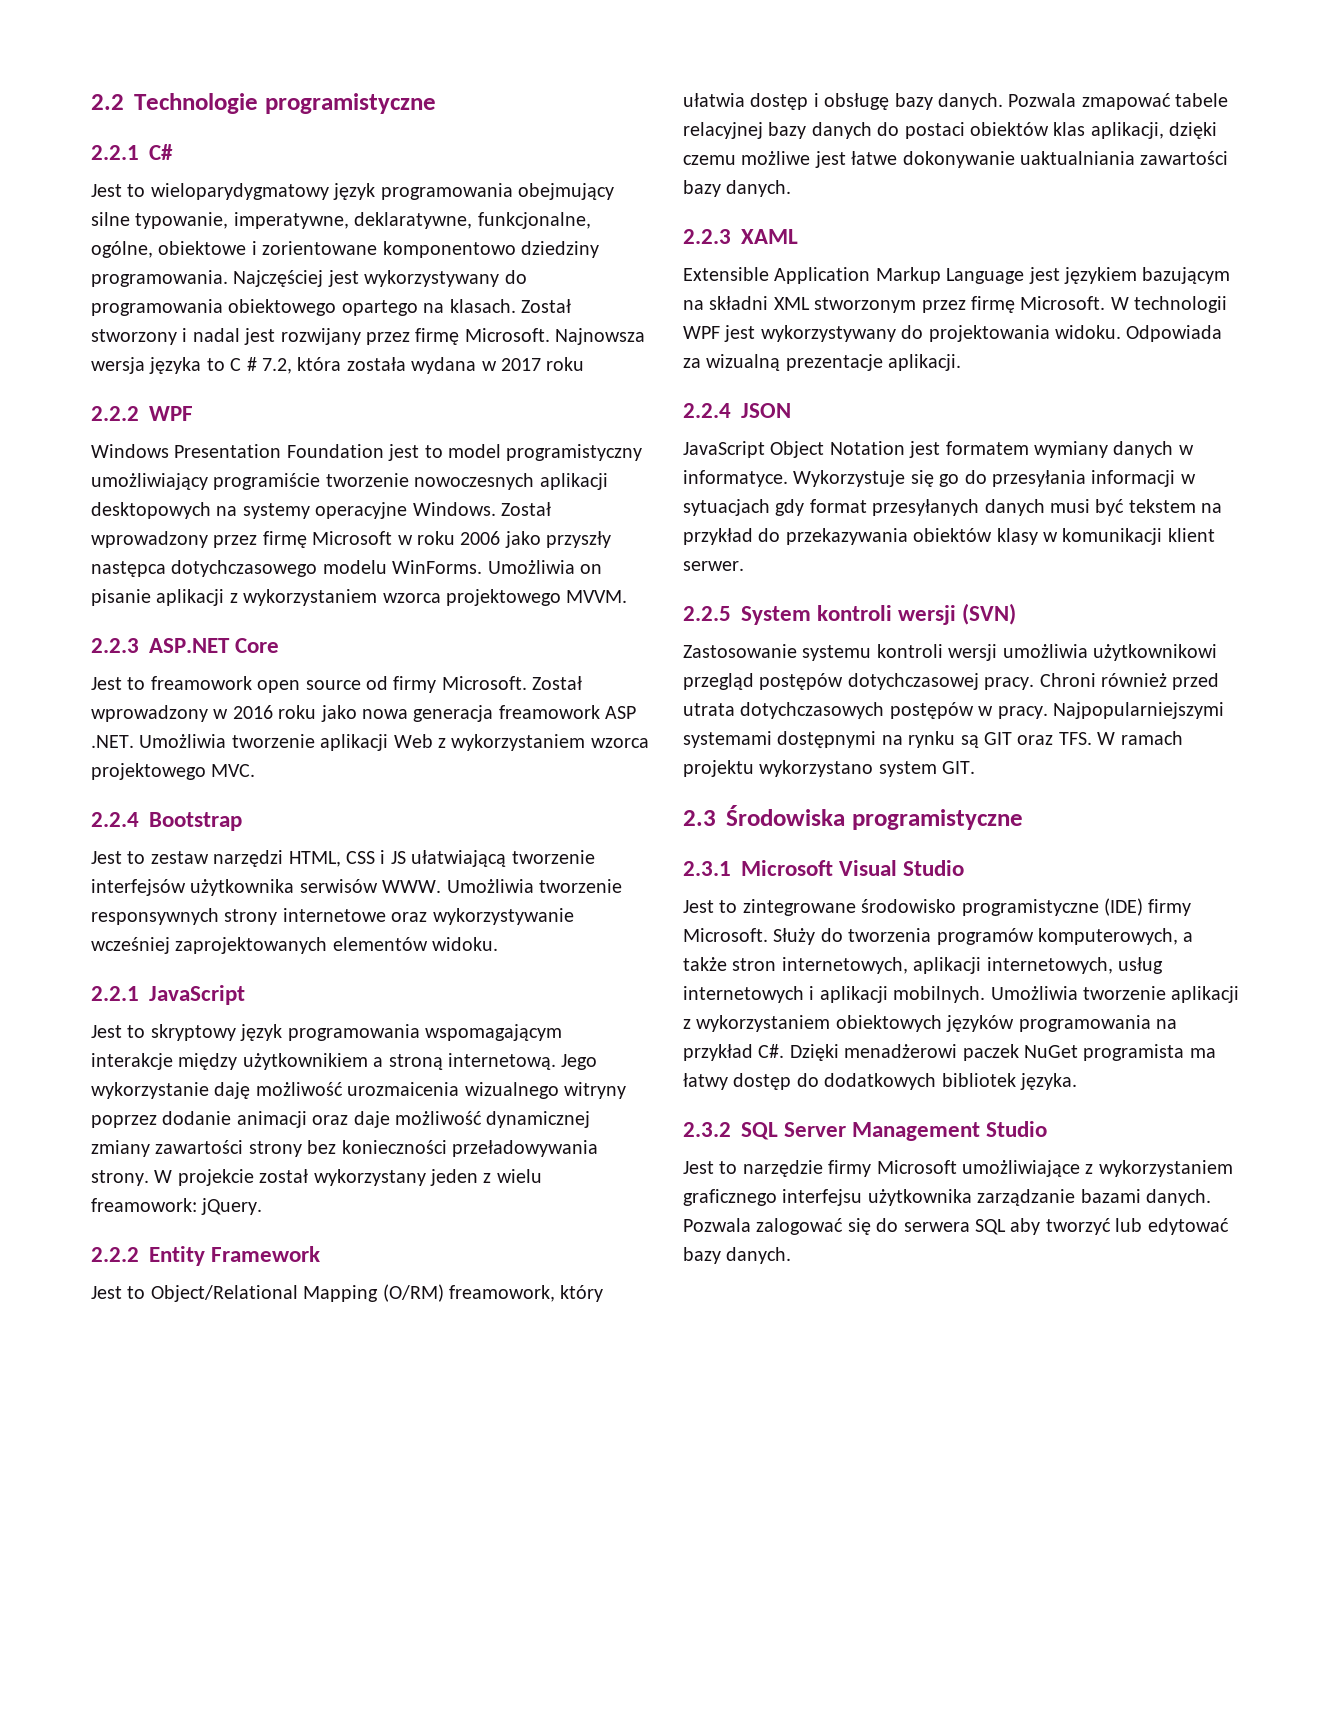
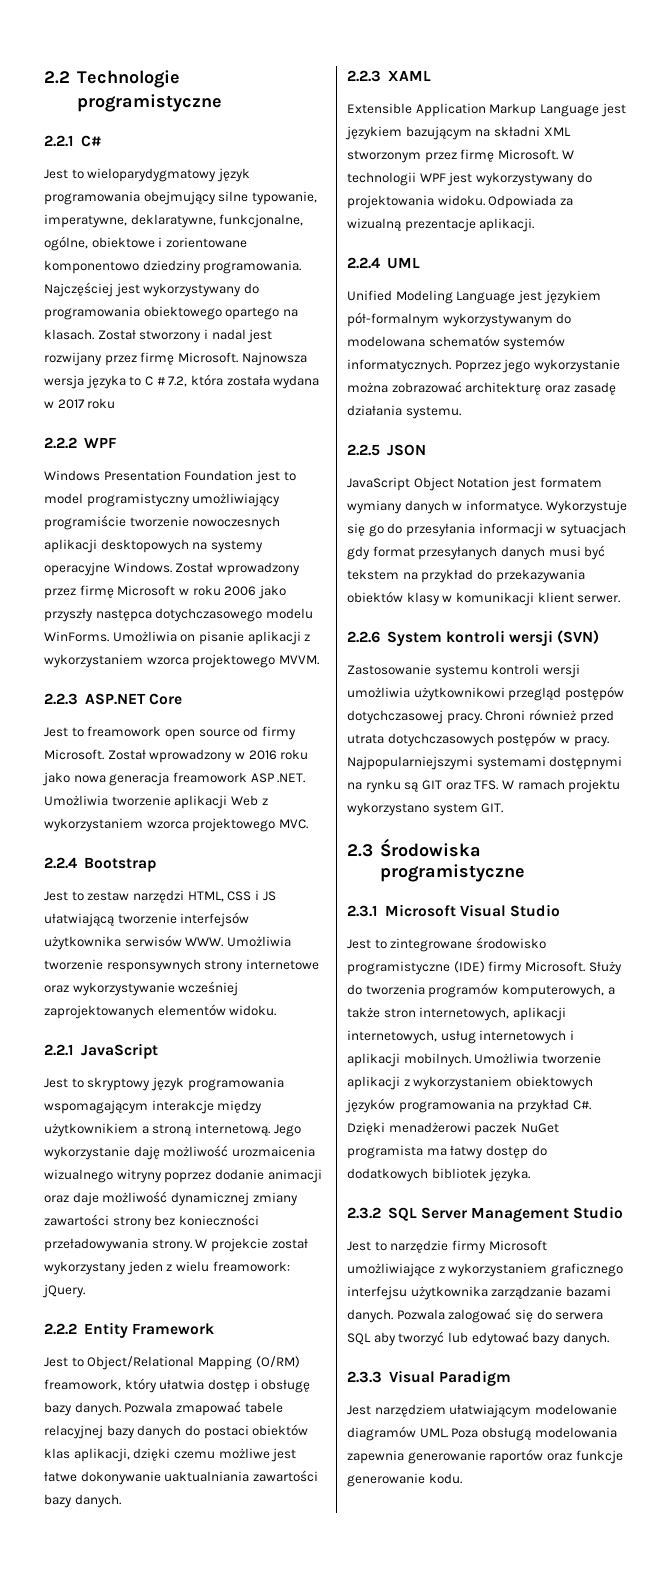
(731, 410) none -> [386,257,420,269] [347,290,601,304] [347,312,572,327] [347,335,566,350] [347,359,620,373] [347,381,616,395] [347,405,461,419] [347,444,380,456] UML // Unified Modeling Language jest językiem pół-formalnym wykorzystywanym do modelowana schematów systemów informatycznych. Poprzez jego wykorzystanie można zobrazować architekturę oraz zasadę działania systemu. // 2.2.5
[683,606,731,621] 2.2.5 -> [347,631,380,643] 2.2.6
(792, 1255) none -> [347,1370,511,1386] [347,1404,617,1418] [347,1426,617,1441] [347,1449,623,1464] [347,1473,462,1487] // 2.3.3 Visual Paradigm // Jest narzędziem ułatwiającym modelowanie diagramów UML. Poza obsługą modelowania zapewnia generowanie raportów oraz funkcje generowanie kodu.

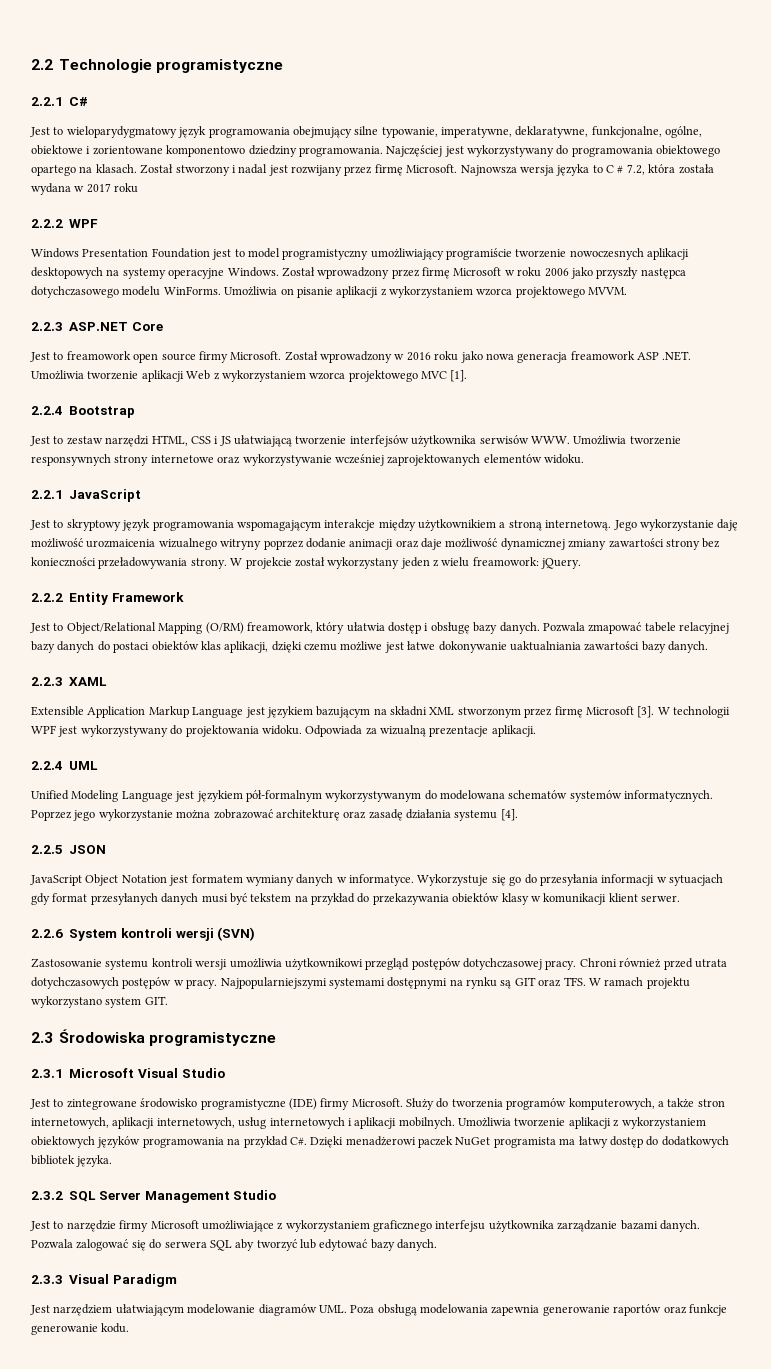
[243,726,259,737] od -> (196, 357) none
[278,819,308,829] MVC. -> [421,370,468,382] MVC [1].
[497,149,558,160] Microsoft. -> [585,706,655,718] Microsoft [3].
[405,406,461,419] systemu. -> [454,809,518,821] systemu [4].

